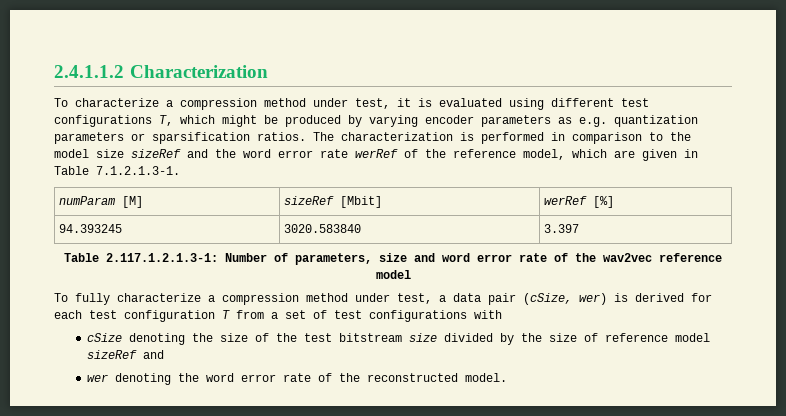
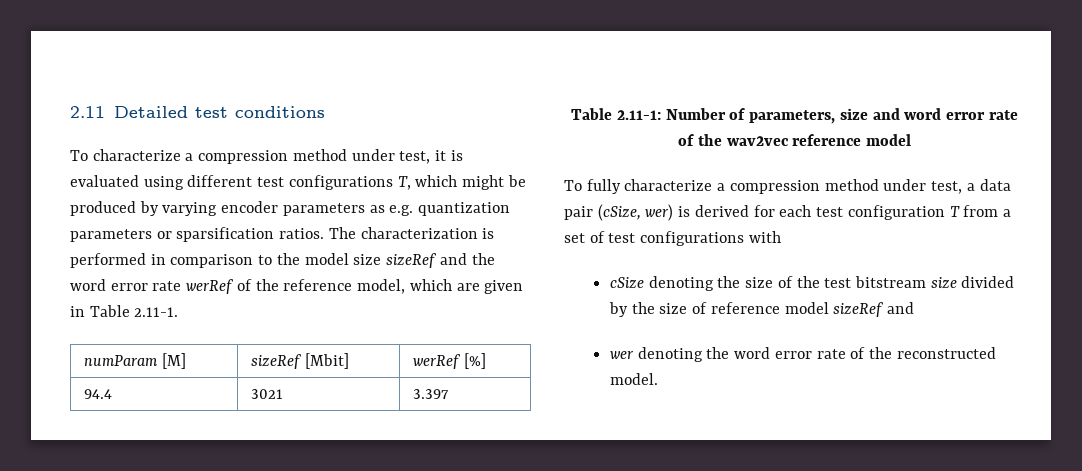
[54,65,268,78] 2.4.1.1.2 Characterization -> [70,106,325,118] 2.11 Detailed test conditions
[96,166,180,175] 7.1.2.1.3-1. -> [134,307,179,317] 2.11-1.
[59,224,123,233] [284,224,362,233] 94.393245 | 3020.583840 -> [83,389,112,399] [250,389,283,399] 94.4 | 3021
[106,253,218,262] 2.117.1.2.1.3-1: -> [616,110,661,120] 2.11-1:

